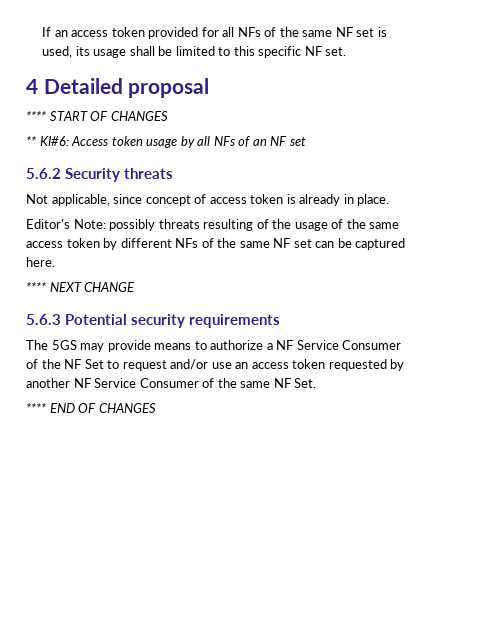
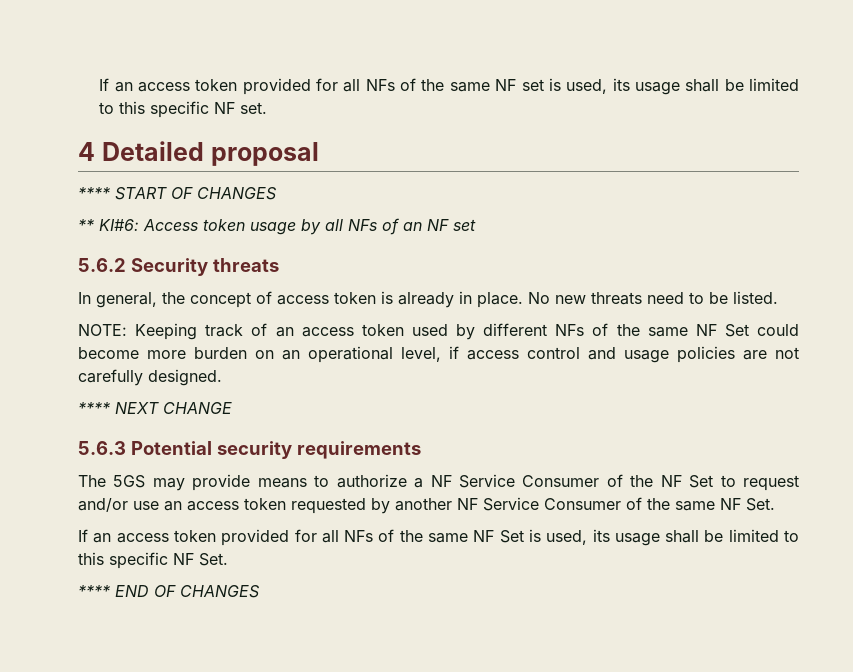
[26,194,143,206] Not applicable, since -> [78,292,185,308] In general, the
[26,219,400,231] [26,238,100,248] // Editor's Note: possibly threats resulting of the usage of the same access token -> [528,291,778,305] [78,323,448,340] No new threats need to be listed. // NOTE: Keeping track of an access token used
[293,238,406,250] [26,257,55,267] set can be captured here. -> [724,324,799,337] [78,346,799,363] [78,369,222,386] Set could become more burden on an operational level, if access control and usage policies are not carefully designed.
(317, 383) none -> [78,529,799,546] [78,552,228,569] // If an access token provided for all NFs of the same NF Set is used, its usage shall be limited to this specific NF Set.

